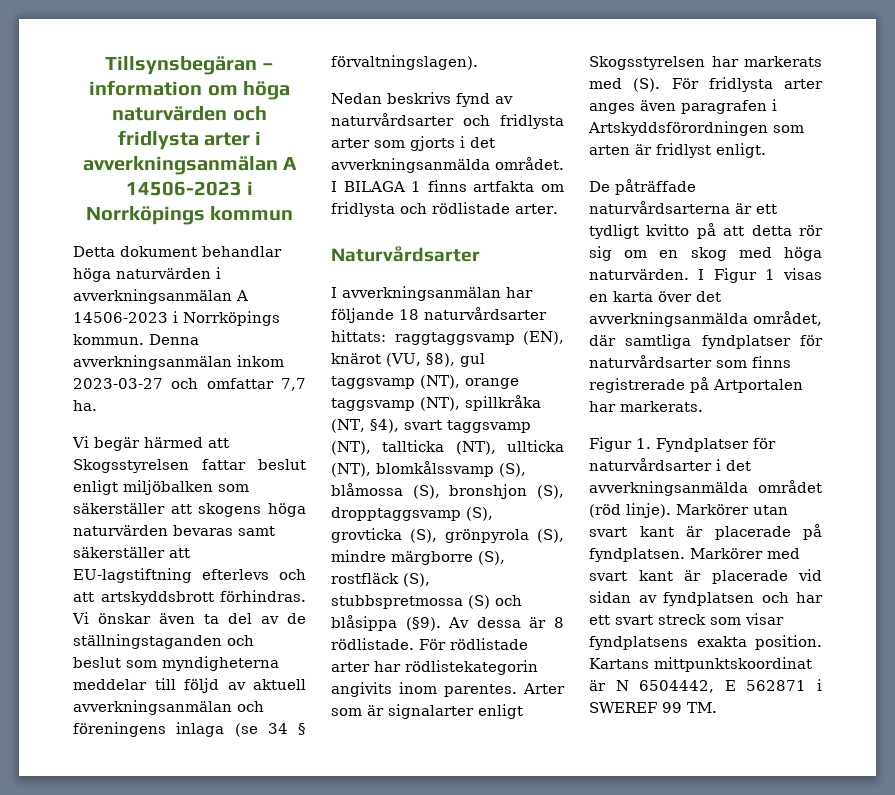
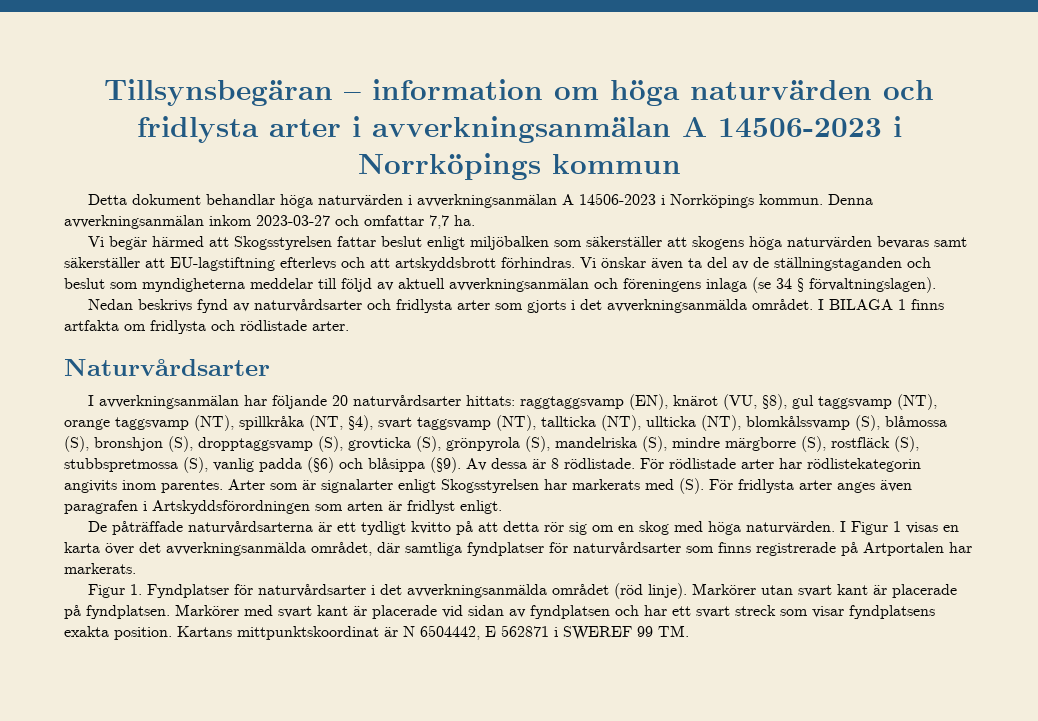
[399,309,419,320] 18 -> [331,395,348,406] 20
(564, 536) none -> [555,436,667,452] mandelriska (S),
[468,595,490,609] (S) -> [183,457,334,473] (S), vanlig padda (§6)

